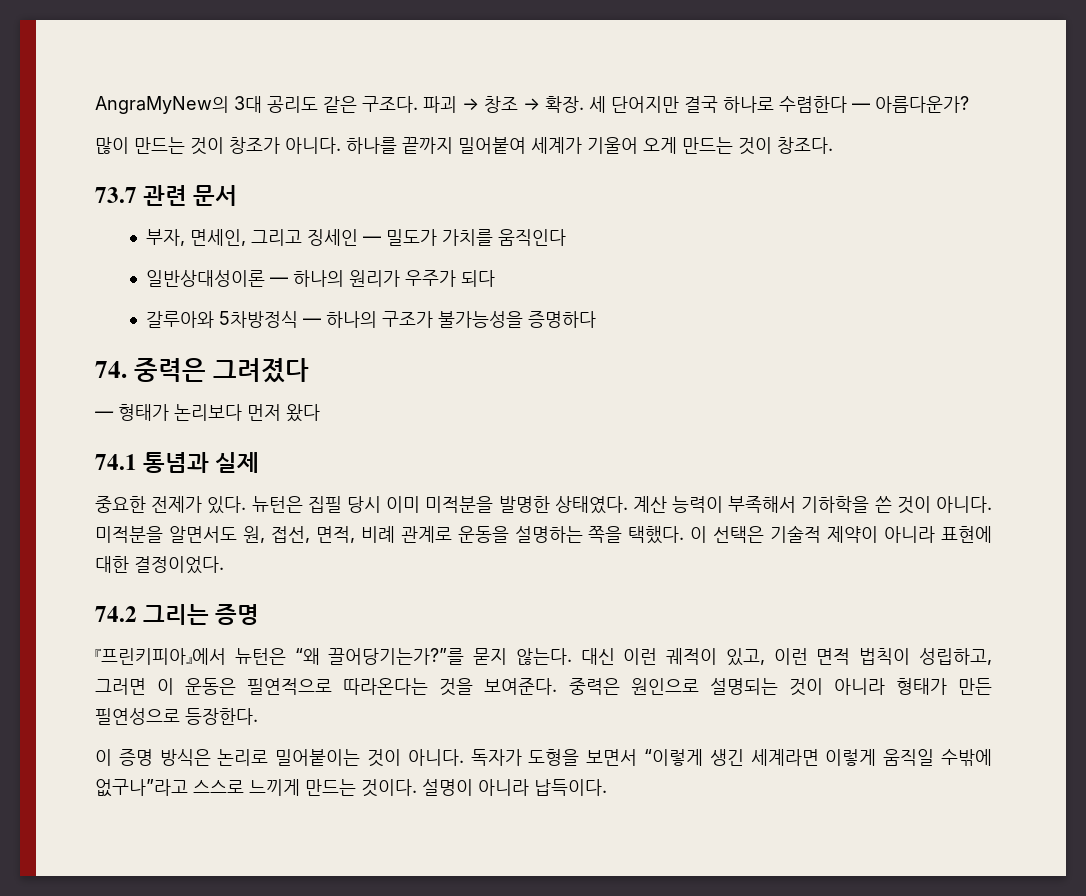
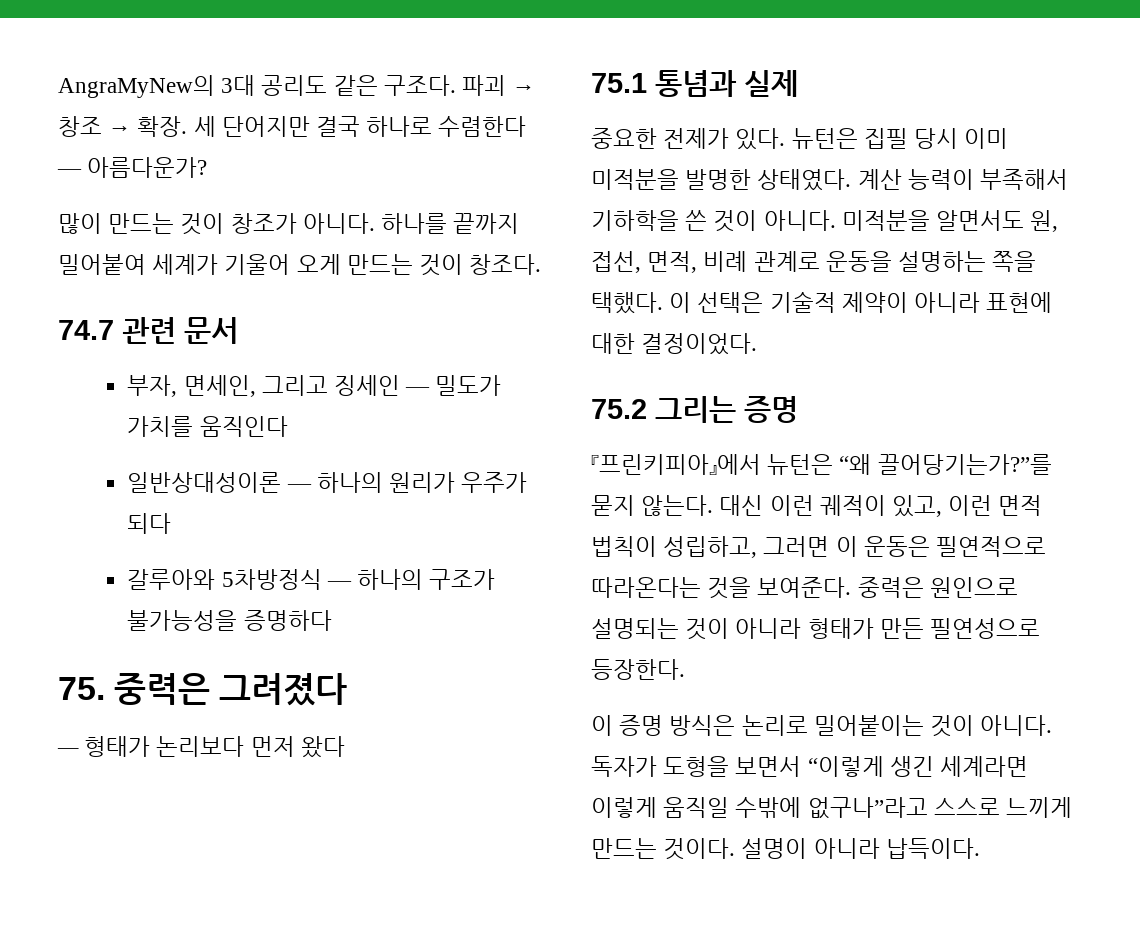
[95,187,137,203] 73.7 -> [58,320,114,340] 74.7
[95,361,127,378] 74. -> [58,677,105,700] 75.
[95,454,137,470] 74.1 -> [591,73,647,93] 75.1
[95,606,137,622] 74.2 -> [591,399,647,419] 75.2

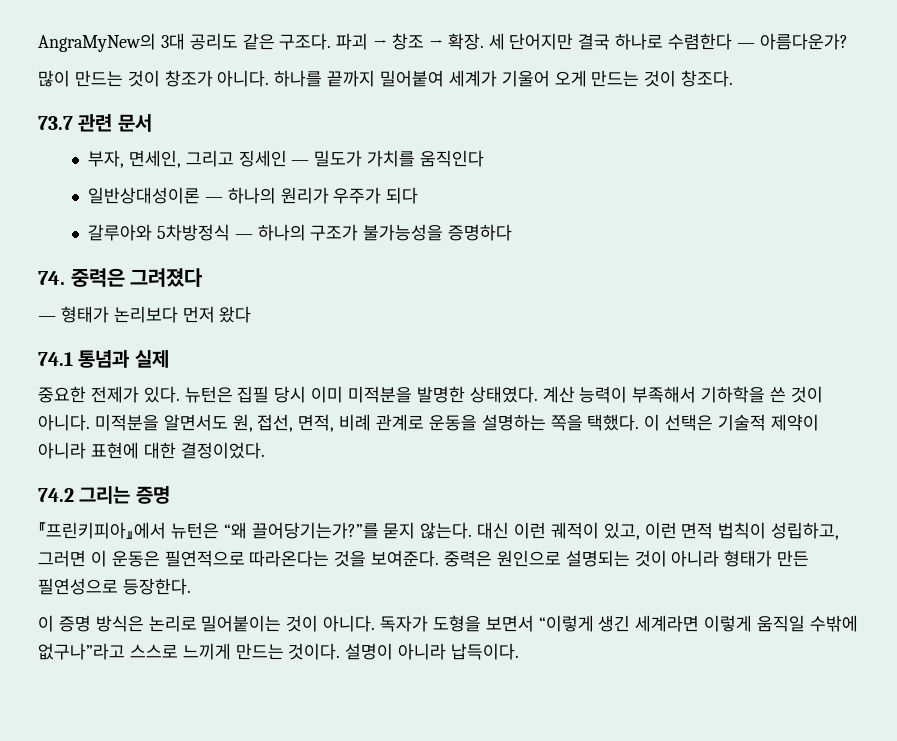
[58,320,114,340] 74.7 -> [38,116,73,130] 73.7
[58,677,105,700] 75. -> [38,271,65,285] 74.
[591,73,647,93] 75.1 -> [38,352,73,366] 74.1
[591,399,647,419] 75.2 -> [38,488,74,502] 74.2

